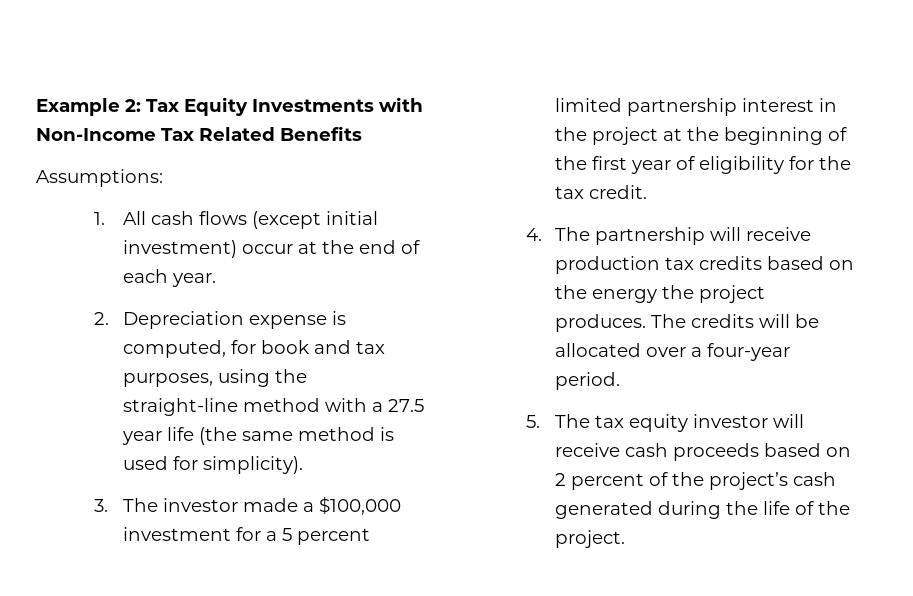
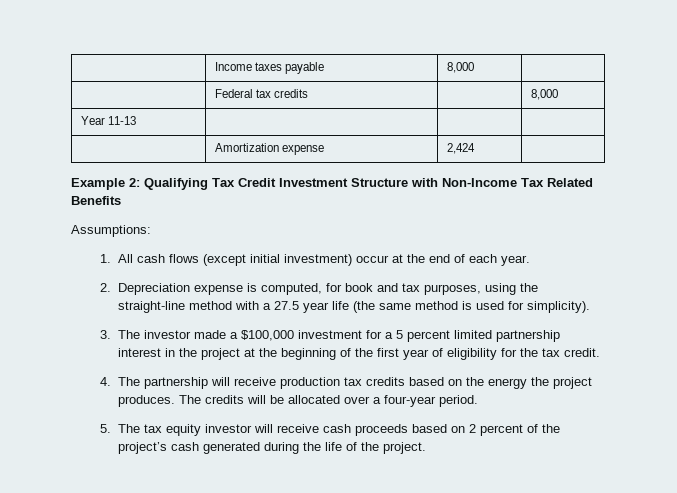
[36,97,374,116] Example 2: Tax Equity Investments -> [214,62,325,74] [446,62,474,73] [214,89,309,98] [530,89,558,100] [80,116,136,125] [214,143,324,155] [446,143,475,154] [71,178,408,190] | Income taxes payable | 8,000 | // | Federal tax credits | | 8,000 // Year 11-13 | | | // | Amortization expense | 2,424 | // Example 2: Qualifying Tax Credit Investment Structure

